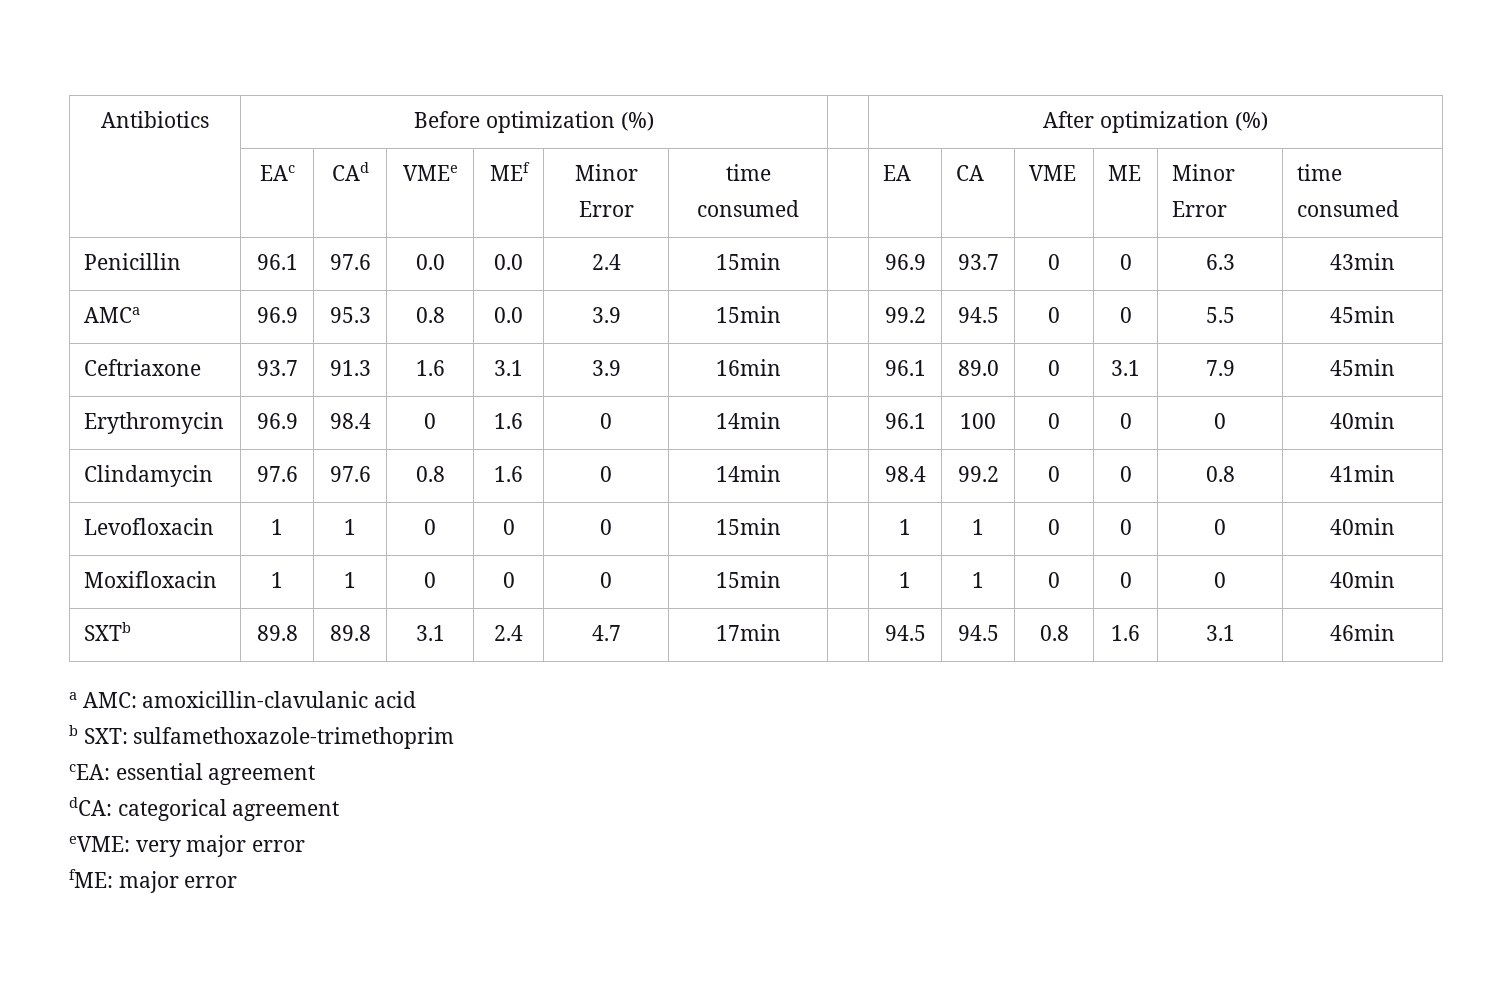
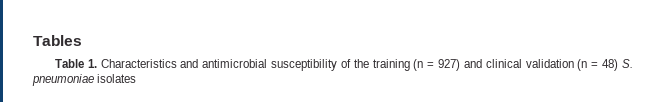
[101,111,209,128] [414,111,654,133] [1043,111,1268,133] [259,165,295,181] [331,162,369,181] [402,165,458,181] [489,162,530,181] [574,164,638,181] [578,201,634,217] [725,164,771,181] [697,200,799,217] [883,165,912,181] [956,165,985,181] [1029,165,1077,181] [1108,165,1142,181] [1172,164,1236,181] [1172,201,1228,217] [1297,164,1343,181] [1297,200,1400,217] [84,253,182,270] [256,254,298,270] [329,254,371,270] [415,254,445,270] [494,254,523,270] [591,254,621,270] [715,253,781,270] [884,254,926,270] [957,254,999,270] [1048,254,1060,270] [1119,254,1132,270] [1205,254,1235,270] [1330,253,1395,270] [84,307,141,323] [256,307,298,323] [329,307,371,323] [415,307,445,323] [494,307,523,323] [591,307,621,323] [715,306,781,323] [884,307,926,323] [957,307,999,323] [1048,307,1060,323] [1119,307,1132,323] [1205,307,1235,323] [1330,306,1395,323] [84,359,202,376] [256,360,298,376] [329,360,371,376] [415,360,445,376] [494,360,523,376] [591,360,621,376] [715,359,781,376] [884,360,926,376] [957,360,999,376] [1048,360,1060,376] [1111,360,1140,376] [1205,360,1235,376] [1330,359,1395,376] [84,412,225,434] [256,413,298,429] [329,413,371,429] [424,413,436,429] [494,413,523,429] [600,413,612,429] [715,412,781,429] [884,413,926,429] [960,413,996,429] [1048,413,1060,429] [1119,413,1132,429] [1214,413,1226,429] [1330,412,1395,429] [84,465,214,487] [256,466,298,482] [329,466,371,482] [415,466,445,482] [494,466,523,482] [600,466,612,482] [715,465,781,482] [884,466,926,482] [957,466,999,482] [1048,466,1060,482] [1119,466,1132,482] [1205,466,1235,482] [1330,465,1395,482] [84,518,215,535] [271,519,283,535] [344,519,356,535] [424,519,436,535] [502,519,515,535] [600,519,612,535] [715,518,781,535] [899,519,911,535] [972,519,984,535] [1048,519,1060,535] [1119,519,1132,535] [1214,519,1226,535] [1330,518,1395,535] [84,571,218,588] [271,572,283,588] [344,572,356,588] [424,572,436,588] [502,572,515,588] [600,572,612,588] [715,571,781,588] [899,572,911,588] [972,572,984,588] [1048,572,1060,588] [1119,572,1132,588] [1214,572,1226,588] [1330,571,1395,588] [84,622,132,641] [256,625,298,641] [329,625,371,641] [415,625,445,641] [494,625,523,641] [591,625,621,641] [715,624,781,641] [884,625,926,641] [957,625,999,641] [1039,625,1069,641] [1111,625,1140,641] [1205,625,1235,641] [1330,624,1395,641] [69,691,417,708] [69,725,455,749] [69,763,316,785] [69,797,340,821] [69,835,306,857] [69,869,238,893] Antibiotics | Before optimization (%) | | After optimization (%) // | EAc | CAd | VMEe | MEf | Minor Error | time consumed | | EA | CA | VME | ME | Minor Error | time consumed // Penicillin | 96.1 | 97.6 | 0.0 | 0.0 | 2.4 | 15min | | 96.9 | 93.7 | 0 | 0 | 6.3 | 43min // AMCa | 96.9 | 95.3 | 0.8 | 0.0 | 3.9 | 15min | | 99.2 | 94.5 | 0 | 0 | 5.5 | 45min // Ceftriaxone | 93.7 | 91.3 | 1.6 | 3.1 | 3.9 | 16min | | 96.1 | 89.0 | 0 | 3.1 | 7.9 | 45min // Erythromycin | 96.9 | 98.4 | 0 | 1.6 | 0 | 14min | | 96.1 | 100 | 0 | 0 | 0 | 40min // Clindamycin | 97.6 | 97.6 | 0.8 | 1.6 | 0 | 14min | | 98.4 | 99.2 | 0 | 0 | 0.8 | 41min // Levofloxacin | 1 | 1 | 0 | 0 | 0 | 15min | | 1 | 1 | 0 | 0 | 0 | 40min // Moxifloxacin | 1 | 1 | 0 | 0 | 0 | 15min | | 1 | 1 | 0 | 0 | 0 | 40min // SXTb | 89.8 | 89.8 | 3.1 | 2.4 | 4.7 | 17min | | 94.5 | 94.5 | 0.8 | 1.6 | 3.1 | 46min // a AMC: amoxicillin-clavulanic acid // b SXT: sulfamethoxazole-trimethoprim // cEA: essential agreement // dCA: categorical agreement // eVME: very major error // fME: major error -> [33,35,82,46] [54,59,633,71] [32,74,137,86] Tables // Table 1. Characteristics and antimicrobial susceptibility of the training (n = 927) and clinical validation (n = 48) S. pneumoniae isolates

